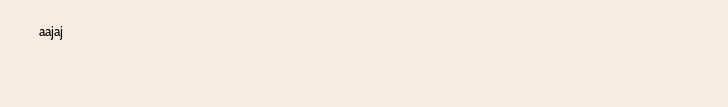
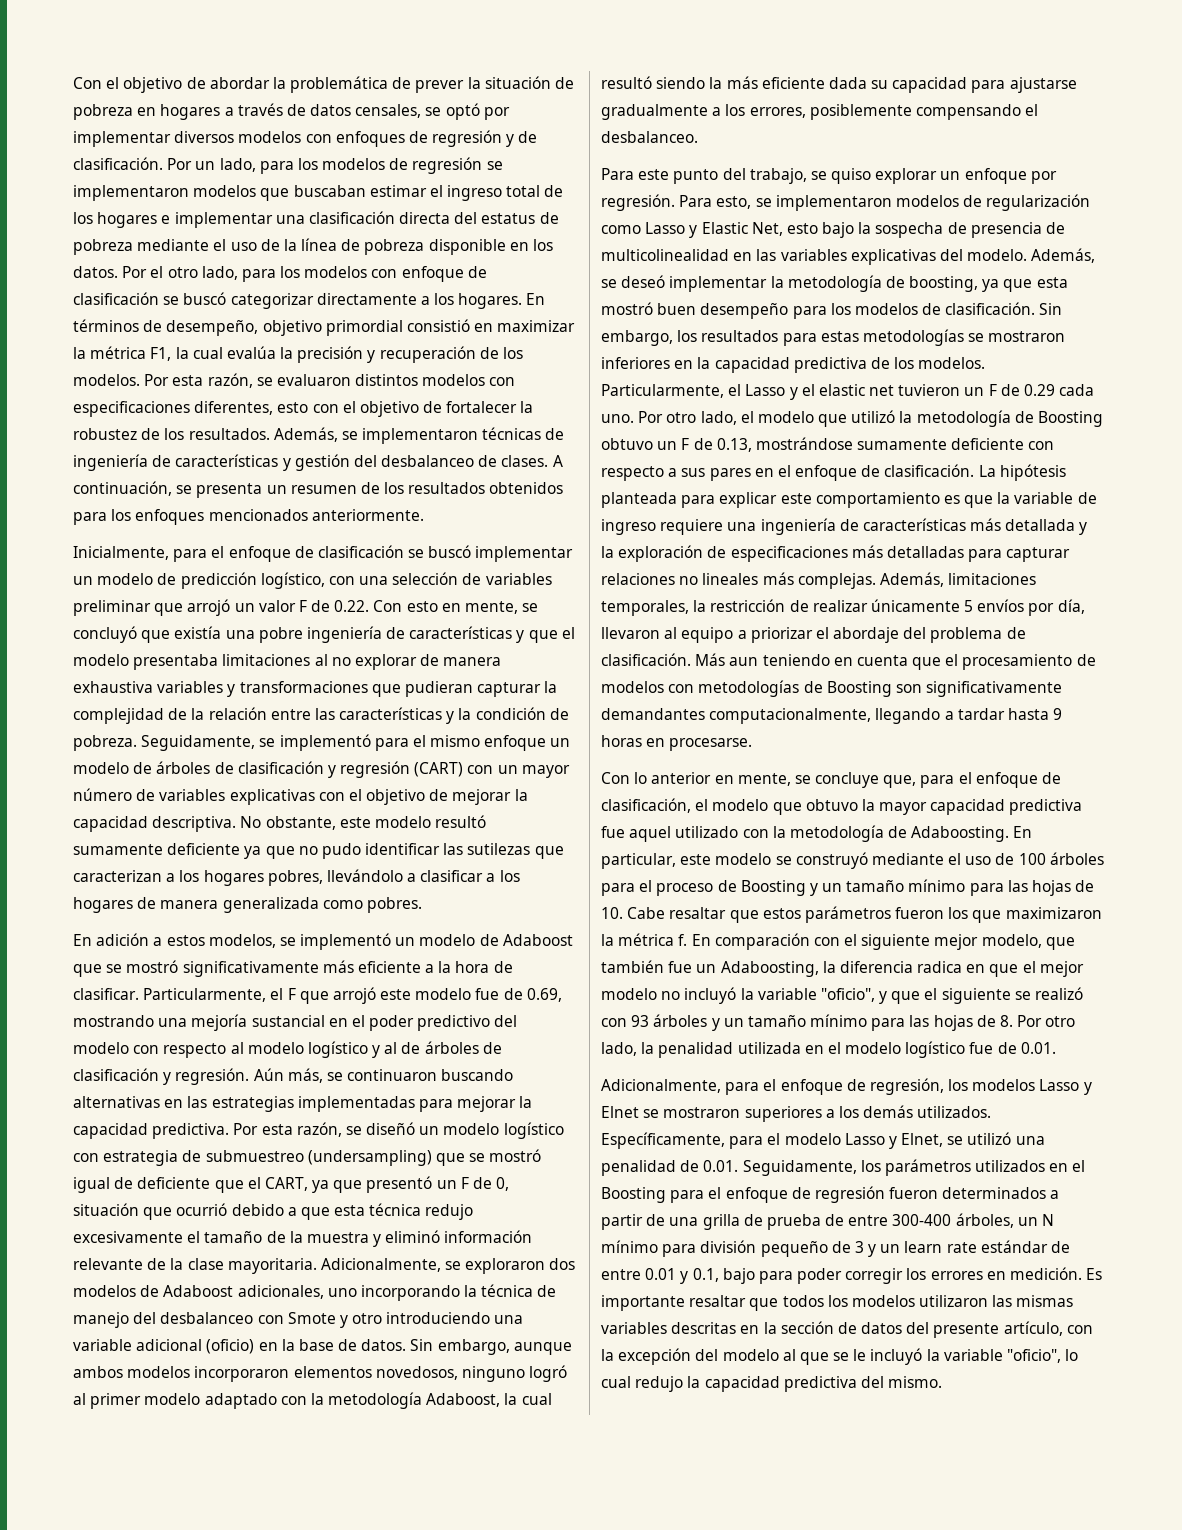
[39,26,63,40] aajaj -> [73,76,575,93] [73,103,510,120] [73,130,538,147] [73,157,503,174] [73,185,564,201] [73,211,559,228] [73,238,554,255] [73,266,487,282] [73,292,546,309] [73,319,576,336] [73,346,524,363] [73,373,516,388] [73,401,534,417] [73,427,565,444] [73,454,563,471] [73,481,564,498] [73,509,424,525] [73,545,574,562] [73,572,552,589] [73,599,539,616] [73,626,575,643] [73,654,502,670] [73,681,558,697] [73,707,569,724] [73,734,571,751] [73,761,570,778] [73,788,528,805] [73,815,487,832] [73,843,564,859] [73,869,520,886] [73,897,422,913] [73,933,573,950] [73,960,513,977] [73,987,562,1004] [73,1014,518,1031] [73,1041,502,1058] [73,1068,514,1085] [73,1096,533,1112] [73,1122,564,1139] [73,1149,542,1166] [73,1176,510,1193] [73,1203,474,1220] [73,1230,533,1247] [73,1258,576,1274] [73,1284,557,1301] [73,1312,524,1328] [73,1339,572,1355] [73,1365,568,1382] [73,1392,552,1409] [601,76,1077,93] [601,104,1039,120] [601,131,698,143] [601,168,1057,184] [601,194,1091,211] [601,222,1066,238] [601,248,1096,265] [601,275,1068,292] [601,302,1063,319] [601,329,1066,346] [601,357,986,373] [601,384,1095,400] [601,410,1104,427] [601,437,1055,452] [601,464,1066,481] [601,492,1097,508] [601,518,1088,535] [601,545,1071,562] [601,572,1037,589] [601,599,1085,616] [601,627,1026,643] [601,653,1096,670] [601,680,1063,697] [601,708,1063,724] [601,735,753,751] [601,772,1062,788] [601,798,1083,815] [601,825,1033,842] [601,852,1104,869] [601,879,1095,896] [601,906,1102,923] [601,933,1075,950] [601,960,1084,977] [601,987,1084,1004] [601,1014,1076,1031] [601,1041,1056,1058] [601,1078,1092,1095] [601,1105,992,1122] [601,1132,1045,1149] [601,1159,1086,1176] [601,1186,1060,1203] [601,1213,1055,1230] [601,1240,1071,1257] [601,1267,1103,1284] [601,1295,1074,1311] [601,1321,1093,1338] [601,1348,1079,1365] [601,1376,943,1392] Con el objetivo de abordar la problemática de prever la situación de pobreza en hogares a través de datos censales, se optó por implementar diversos modelos con enfoques de regresión y de clasificación. Por un lado, para los modelos de regresión se implementaron modelos que buscaban estimar el ingreso total de los hogares e implementar una clasificación directa del estatus de pobreza mediante el uso de la línea de pobreza disponible en los datos. Por el otro lado, para los modelos con enfoque de clasificación se buscó categorizar directamente a los hogares. En términos de desempeño, objetivo primordial consistió en maximizar la métrica F1, la cual evalúa la precisión y recuperación de los modelos. Por esta razón, se evaluaron distintos modelos con especificaciones diferentes, esto con el objetivo de fortalecer la robustez de los resultados. Además, se implementaron técnicas de ingeniería de características y gestión del desbalanceo de clases. A continuación, se presenta un resumen de los resultados obtenidos para los enfoques mencionados anteriormente. // Inicialmente, para el enfoque de clasificación se buscó implementar un modelo de predicción logístico, con una selección de variables preliminar que arrojó un valor F de 0.22. Con esto en mente, se concluyó que existía una pobre ingeniería de características y que el modelo presentaba limitaciones al no explorar de manera exhaustiva variables y transformaciones que pudieran capturar la complejidad de la relación entre las características y la condición de pobreza. Seguidamente, se implementó para el mismo enfoque un modelo de árboles de clasificación y regresión (CART) con un mayor número de variables explicativas con el objetivo de mejorar la capacidad descriptiva. No obstante, este modelo resultó sumamente deficiente ya que no pudo identificar las sutilezas que caracterizan a los hogares pobres, llevándolo a clasificar a los hogares de manera generalizada como pobres. // En adición a estos modelos, se implementó un modelo de Adaboost que se mostró significativamente más eficiente a la hora de clasificar. Particularmente, el F que arrojó este modelo fue de 0.69, mostrando una mejoría sustancial en el poder predictivo del modelo con respecto al modelo logístico y al de árboles de clasificación y regresión. Aún más, se continuaron buscando alternativas en las estrategias implementadas para mejorar la capacidad predictiva. Por esta razón, se diseñó un modelo logístico con estrategia de submuestreo (undersampling) que se mostró igual de deficiente que el CART, ya que presentó un F de 0, situación que ocurrió debido a que esta técnica redujo excesivamente el tamaño de la muestra y eliminó información relevante de la clase mayoritaria. Adicionalmente, se exploraron dos modelos de Adaboost adicionales, uno incorporando la técnica de manejo del desbalanceo con Smote y otro introduciendo una variable adicional (oficio) en la base de datos. Sin embargo, aunque ambos modelos incorporaron elementos novedosos, ninguno logró al primer modelo adaptado con la metodología Adaboost, la cual resultó siendo la más eficiente dada su capacidad para ajustarse gradualmente a los errores, posiblemente compensando el desbalanceo. // Para este punto del trabajo, se quiso explorar un enfoque por regresión. Para esto, se implementaron modelos de regularización como Lasso y Elastic Net, esto bajo la sospecha de presencia de multicolinealidad en las variables explicativas del modelo. Además, se deseó implementar la metodología de boosting, ya que esta mostró buen desempeño para los modelos de clasificación. Sin embargo, los resultados para estas metodologías se mostraron inferiores en la capacidad predictiva de los modelos. Particularmente, el Lasso y el elastic net tuvieron un F de 0.29 cada uno. Por otro lado, el modelo que utilizó la metodología de Boosting obtuvo un F de 0.13, mostrándose sumamente deficiente con respecto a sus pares en el enfoque de clasificación. La hipótesis planteada para explicar este comportamiento es que la variable de ingreso requiere una ingeniería de características más detallada y la exploración de especificaciones más detalladas para capturar relaciones no lineales más complejas. Además, limitaciones temporales, la restricción de realizar únicamente 5 envíos por día, llevaron al equipo a priorizar el abordaje del problema de clasificación. Más aun teniendo en cuenta que el procesamiento de modelos con metodologías de Boosting son significativamente demandantes computacionalmente, llegando a tardar hasta 9 horas en procesarse. // Con lo anterior en mente, se concluye que, para el enfoque de clasificación, el modelo que obtuvo la mayor capacidad predictiva fue aquel utilizado con la metodología de Adaboosting. En particular, este modelo se construyó mediante el uso de 100 árboles para el proceso de Boosting y un tamaño mínimo para las hojas de 10. Cabe resaltar que estos parámetros fueron los que maximizaron la métrica f. En comparación con el siguiente mejor modelo, que también fue un Adaboosting, la diferencia radica en que el mejor modelo no incluyó la variable "oficio", y que el siguiente se realizó con 93 árboles y un tamaño mínimo para las hojas de 8. Por otro lado, la penalidad utilizada en el modelo logístico fue de 0.01. // Adicionalmente, para el enfoque de regresión, los modelos Lasso y Elnet se mostraron superiores a los demás utilizados. Específicamente, para el modelo Lasso y Elnet, se utilizó una penalidad de 0.01. Seguidamente, los parámetros utilizados en el Boosting para el enfoque de regresión fueron determinados a partir de una grilla de prueba de entre 300-400 árboles, un N mínimo para división pequeño de 3 y un learn rate estándar de entre 0.01 y 0.1, bajo para poder corregir los errores en medición. Es importante resaltar que todos los modelos utilizaron las mismas variables descritas en la sección de datos del presente artículo, con la excepción del modelo al que se le incluyó la variable "oficio", lo cual redujo la capacidad predictiva del mismo.

